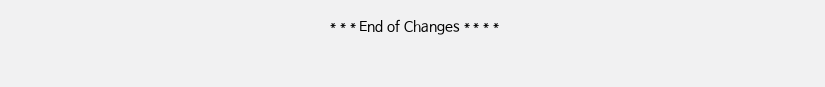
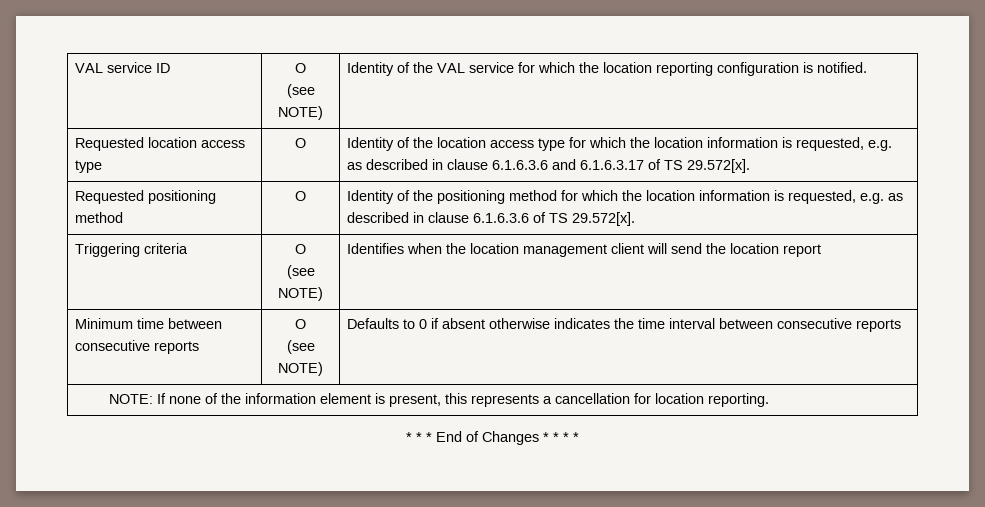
(329, 26) none -> [74,62,170,73] [295,63,306,73] [286,84,315,98] [278,106,323,120] [346,62,867,76] [74,137,245,151] [74,160,102,173] [295,138,306,148] [346,137,892,151] [346,159,750,173] [74,190,216,204] [74,212,123,223] [295,191,306,201] [346,190,903,204] [346,212,635,226] [74,243,188,257] [295,244,306,254] [286,265,315,279] [278,287,323,301] [346,243,821,257] [74,318,222,329] [74,340,199,354] [295,319,306,329] [286,340,315,354] [278,362,323,376] [346,318,901,332] [108,393,769,407] VAL service ID | O // (see NOTE) | Identity of the VAL service for which the location reporting configuration is notified. // Requested location access type | O | Identity of the location access type for which the location information is requested, e.g. as described in clause 6.1.6.3.6 and 6.1.6.3.17 of TS 29.572[x]. // Requested positioning method | O | Identity of the positioning method for which the location information is requested, e.g. as described in clause 6.1.6.3.6 of TS 29.572[x]. // Triggering criteria | O // (see NOTE) | Identifies when the location management client will send the location report // Minimum time between consecutive reports | O // (see NOTE) | Defaults to 0 if absent otherwise indicates the time interval between consecutive reports // NOTE: If none of the information element is present, this represents a cancellation for location reporting. //

